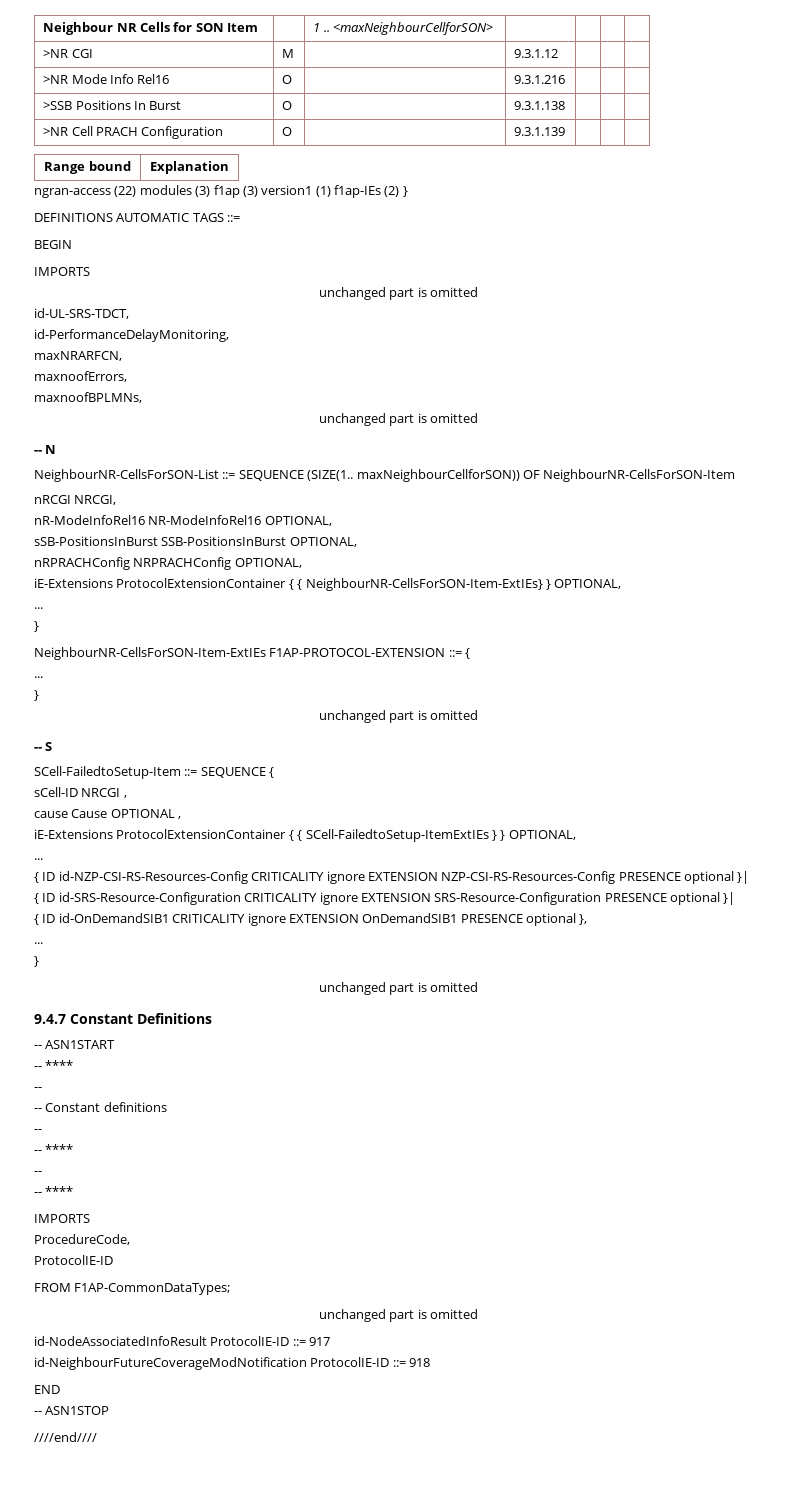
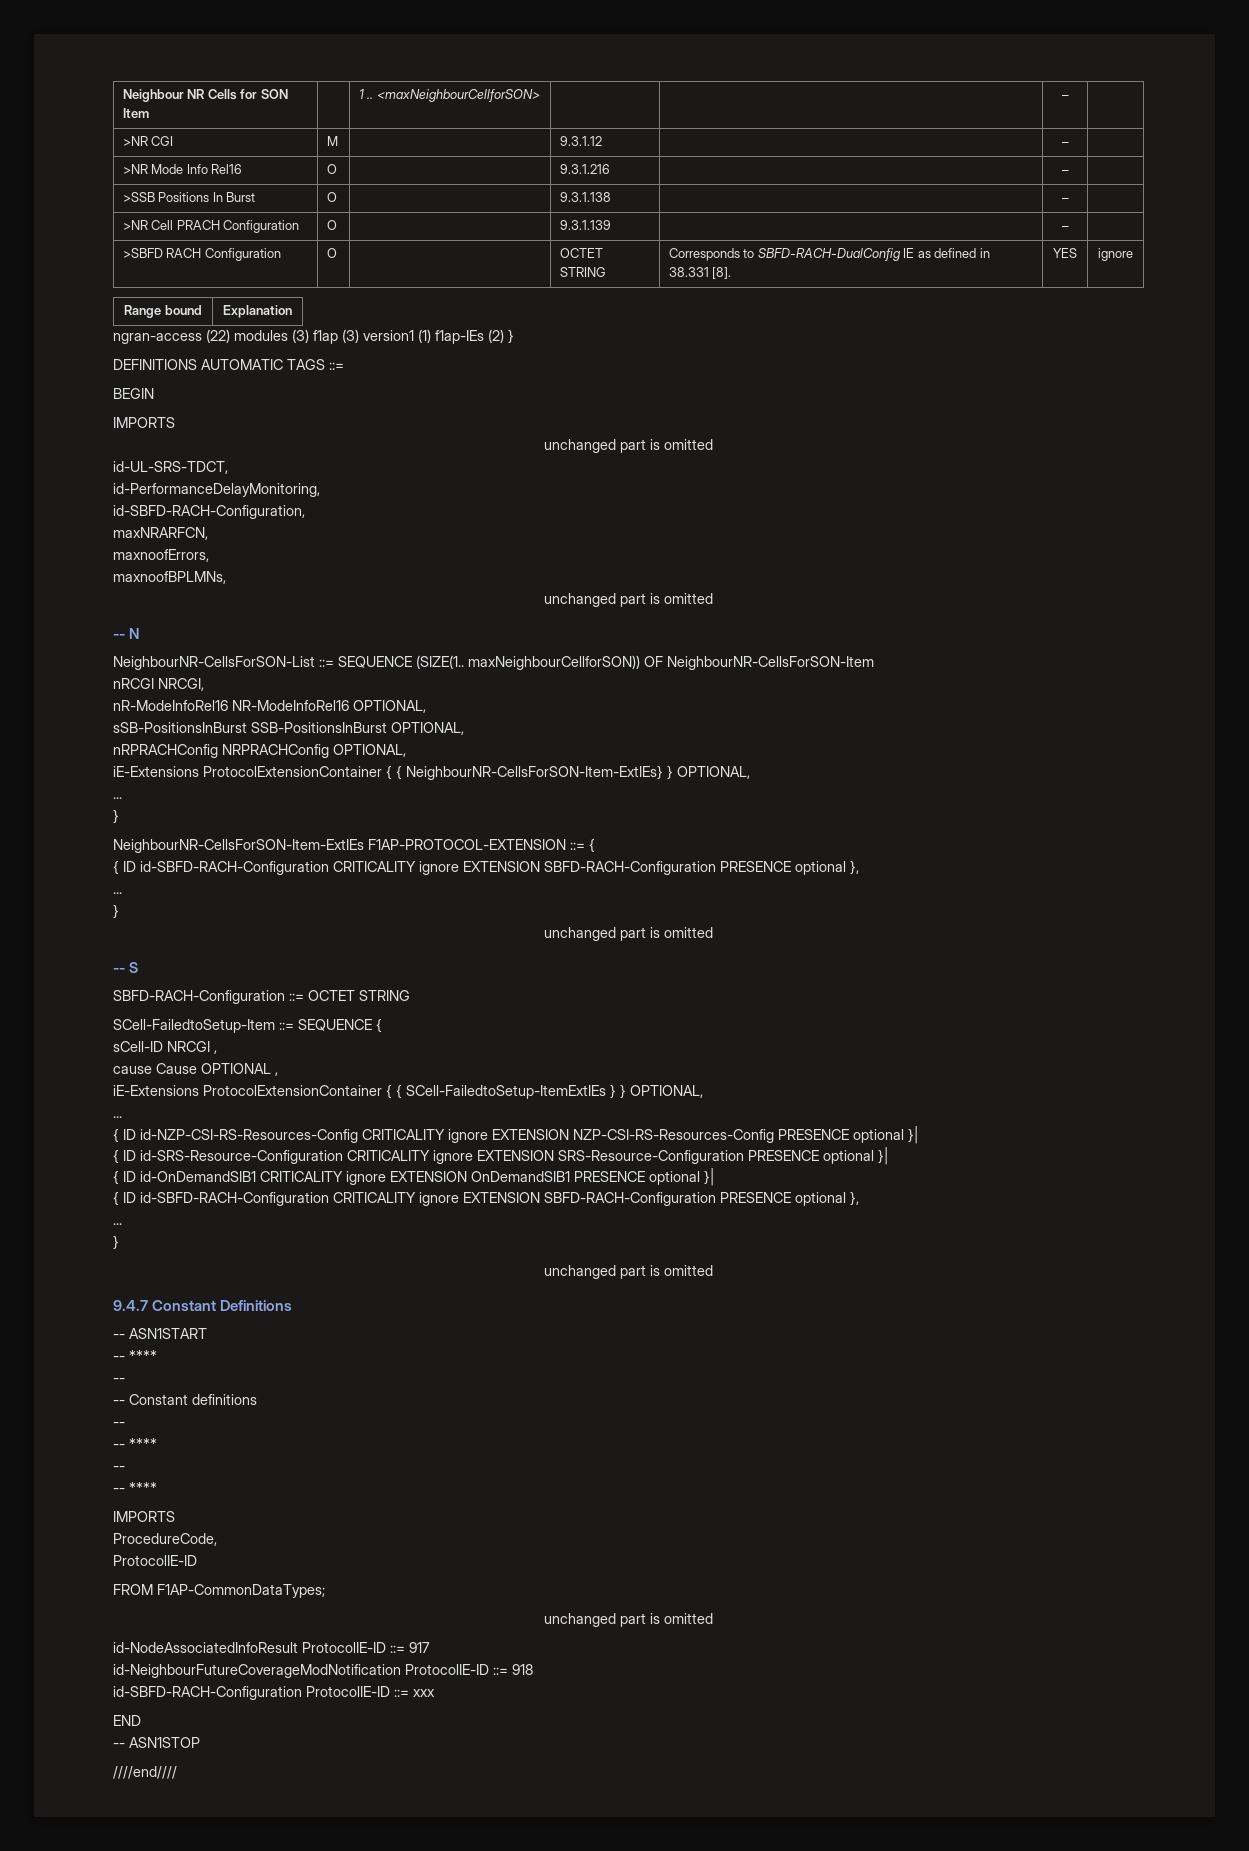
(493, 28) none -> [1061,94,1069,99] –
(559, 53) none -> [1061,141,1069,146] –
(566, 79) none -> [1061,169,1069,174] –
(566, 105) none -> [1061,197,1069,202] –
(566, 131) | -> [1061,225,1069,230] [122,248,281,261] [326,248,337,258] [559,248,603,258] [559,267,606,277] [668,248,990,261] [668,267,732,279] [1053,248,1077,258] [1098,248,1133,261] – | // >SBFD RACH Configuration | O | | OCTET STRING | Corresponds to SBFD-RACH-DualConfig IE as defined in 38.331 [8]. | YES | ignore
(229, 335) none -> [113,505,305,519] // id-SBFD-RACH-Configuration,
(471, 653) none -> [113,860,859,875] // { ID id-SBFD-RACH-Configuration CRITICALITY ignore EXTENSION SBFD-RACH-Configuration PRESENCE optional },
(53, 746) none -> [113,990,410,1004] // SBFD-RACH-Configuration ::= OCTET STRING
(576, 919) none -> [704,1168,714,1186] [113,1191,846,1206] }| // { ID id-SBFD-RACH-Configuration CRITICALITY ignore EXTENSION SBFD-RACH-Configuration PRESENCE optional
(431, 1362) none -> [113,1686,435,1700] // id-SBFD-RACH-Configuration ProtocolIE-ID ::= xxx

